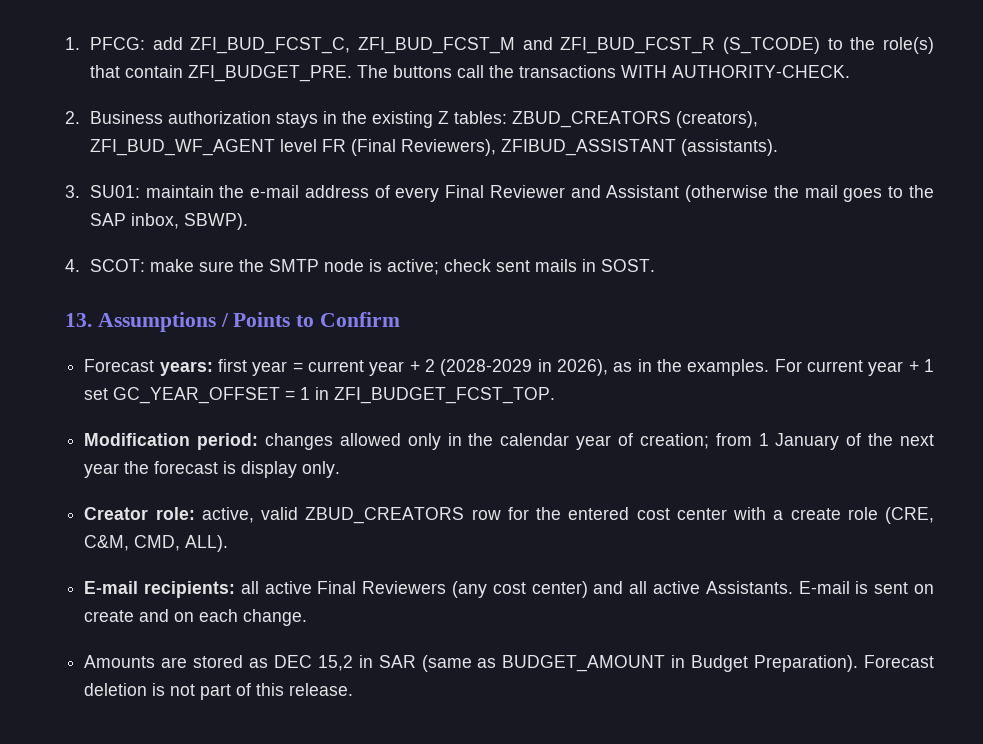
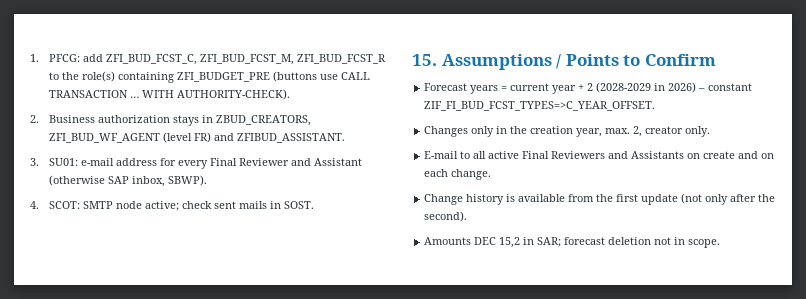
[357,37,934,54] [89,65,850,82] ZFI_BUD_FCST_M and ZFI_BUD_FCST_R (S_TCODE) to the role(s) that contain ZFI_BUDGET_PRE. The buttons call the transactions WITH AUTHORITY-CHECK. -> [200,54,387,65] [49,71,371,83] [49,89,291,100] ZFI_BUD_FCST_M, ZFI_BUD_FCST_R to the role(s) containing ZFI_BUDGET_PRE (buttons use CALL TRANSACTION … WITH AUTHORITY-CHECK).
[341,111,758,128] [89,139,778,156] the existing Z tables: ZBUD_CREATORS (creators), ZFI_BUD_WF_AGENT level FR (Final Reviewers), ZFIBUD_ASSISTANT (assistants). -> [216,115,312,126] [49,132,346,143] ZBUD_CREATORS, ZFI_BUD_WF_AGENT (level FR) and ZFIBUD_ASSISTANT.
[145,185,245,198] maintain the -> (79, 162) none
[374,185,390,198] of -> [160,158,177,166] for
[773,185,935,202] the mail goes to the -> (106, 180) none
[149,259,264,272] make sure the -> (81, 205) none
[368,259,382,272] is -> (143, 205) none
[65,313,92,327] 13. -> [412,54,437,66] 15.
[159,359,288,376] years: first year -> [470,85,499,94] years
[556,359,934,376] [84,387,556,404] [84,433,934,450] [84,461,341,478] [84,507,934,524] [84,535,229,552] [84,581,236,598] 2026), as in the examples. For current year + 1 set GC_YEAR_OFFSET = 1 in ZFI_BUDGET_FCST_TOP. // Modification period: changes allowed only in the calendar year of creation; from 1 January of the next year the forecast is display only. // Creator role: active, valid ZBUD_CREATORS row for the entered cost center with a create role (CRE, C&M, CMD, ALL). // E-mail recipients: -> [668,82,753,93] [424,101,656,111] [424,126,711,137] [424,151,471,159] 2026) – constant ZIF_FI_BUD_FCST_TYPES=>C_YEAR_OFFSET. // Changes only in the creation year, max. 2, creator only. // E-mail to
[452,581,909,598] (any cost center) and all active Assistants. E-mail is sent -> [608,151,685,159] and Assistants
[84,655,935,672] [84,683,354,700] Amounts are stored as DEC 15,2 in SAR (same as BUDGET_AMOUNT in Budget Preparation). Forecast deletion is not part of this release. -> [424,193,776,205] [424,211,468,222] [424,237,721,248] Change history is available from the first update (not only after the second). // Amounts DEC 15,2 in SAR; forecast deletion not in scope.

